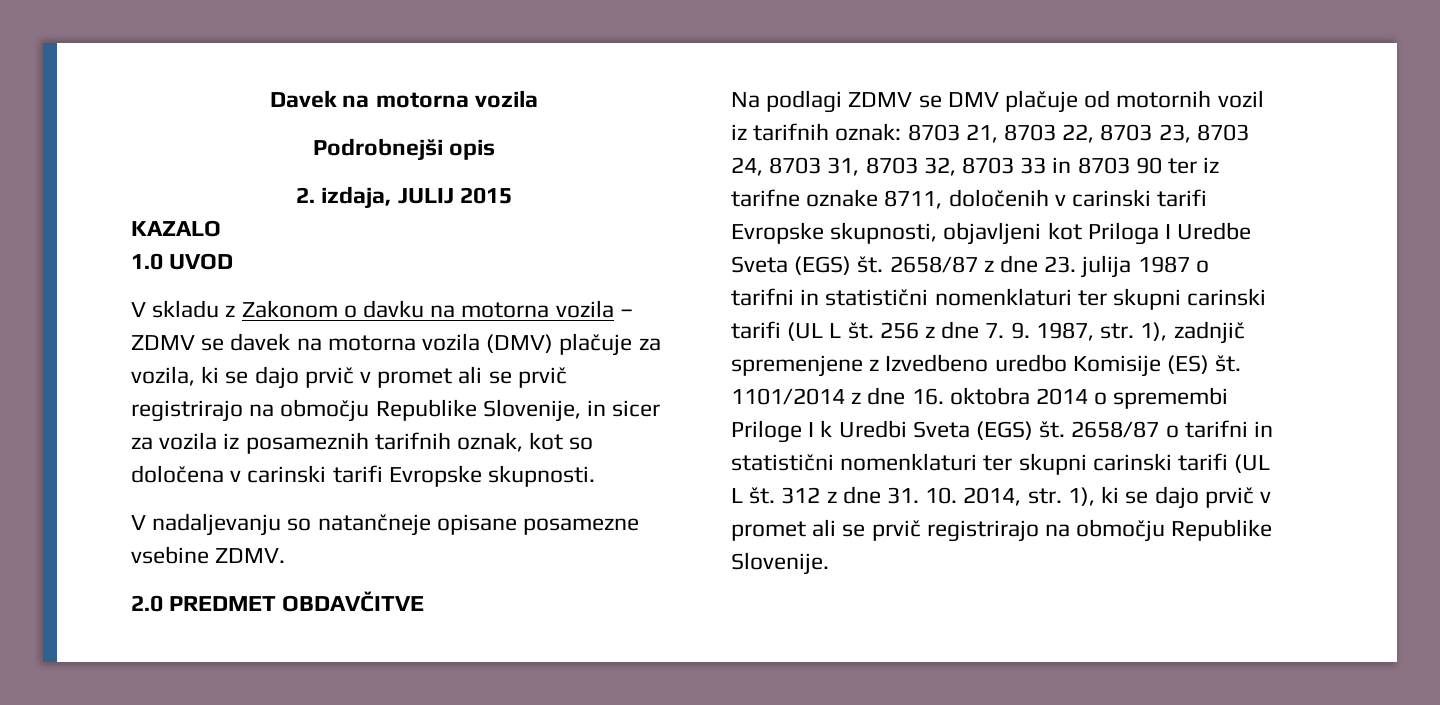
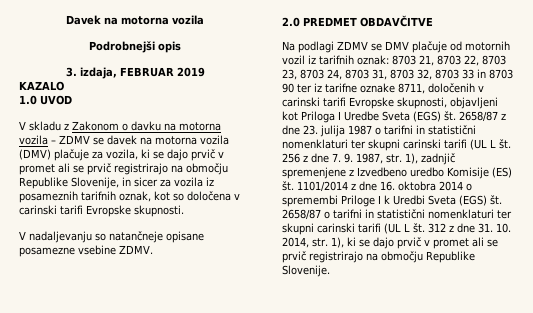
[296,186,512,209] 2. izdaja, JULIJ 2015 -> [65,67,205,79] 3. izdaja, FEBRUAR 2019

